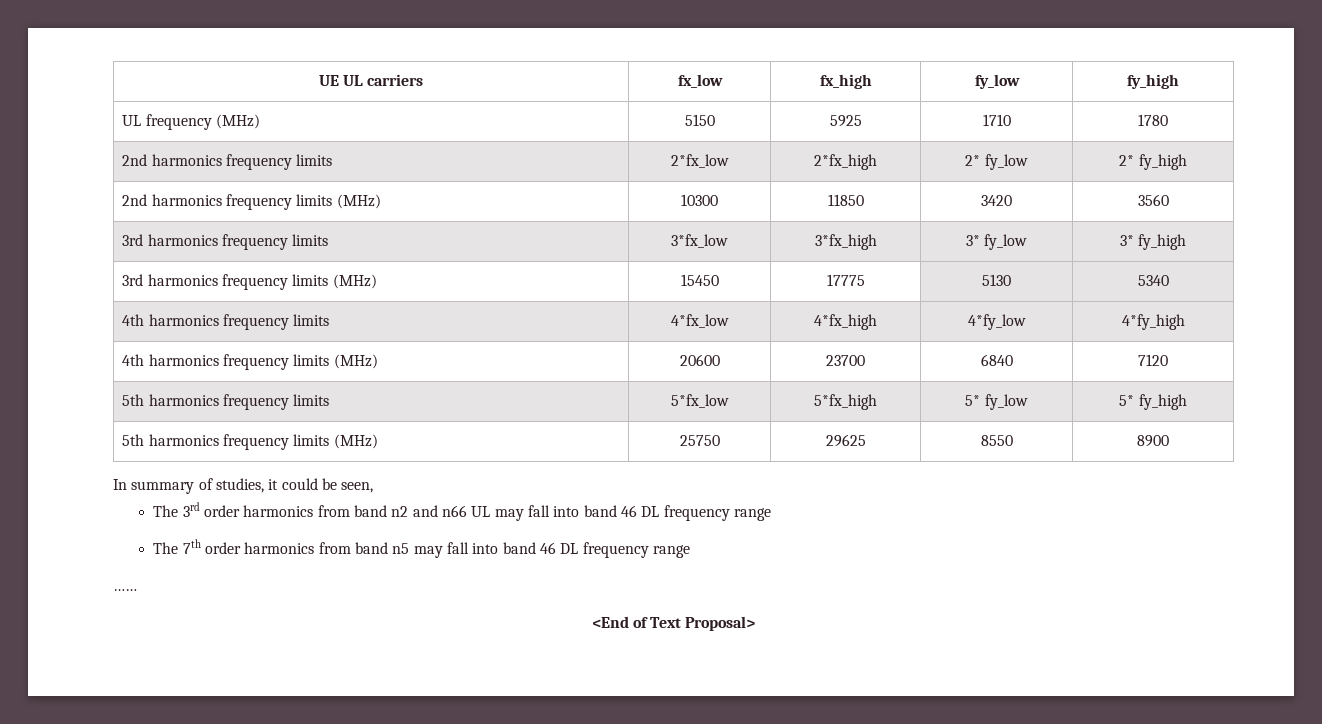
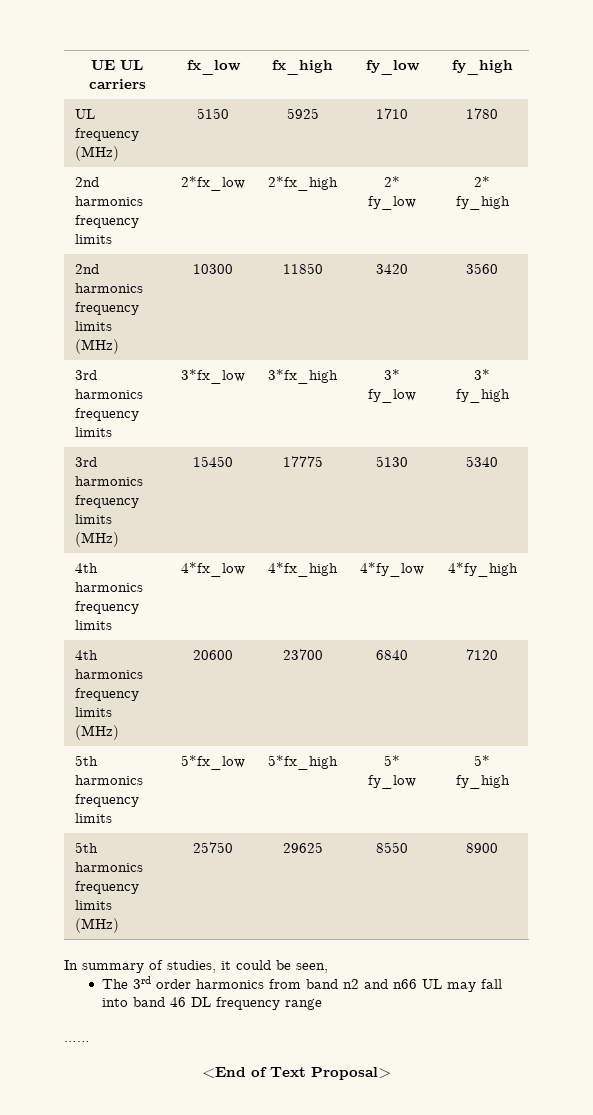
[153,539,690,558] // The 7th order harmonics from band n5 may fall into band 46 DL frequency range -> (323, 1004) none

